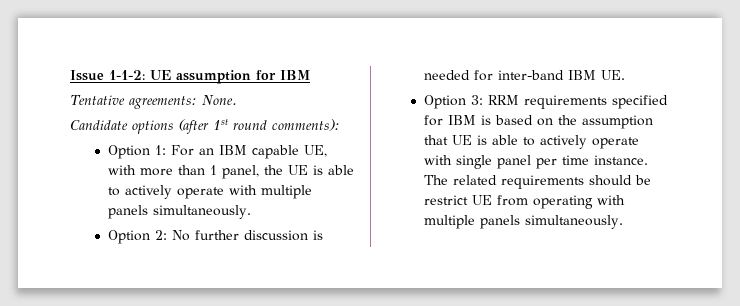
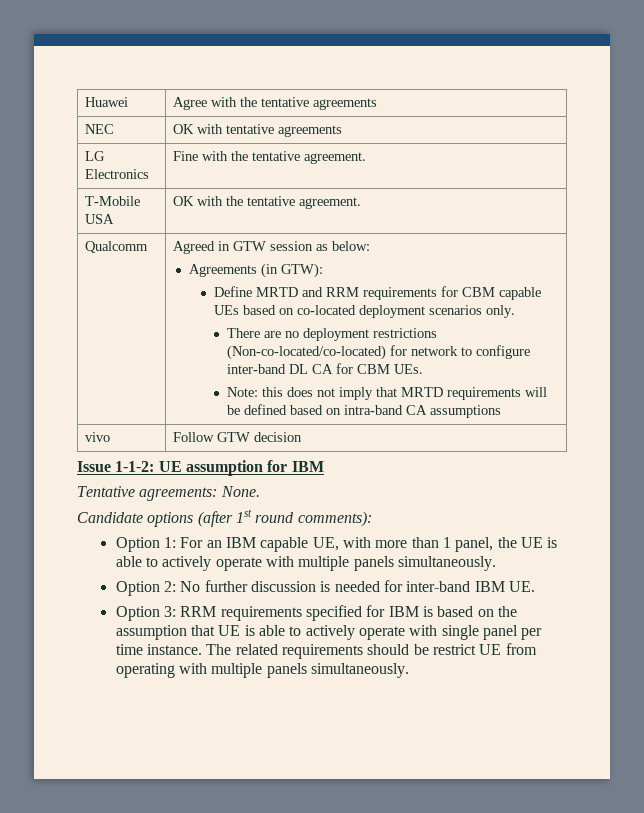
(70, 75) none -> [85,97,129,107] [173,97,378,110] [85,124,115,134] [173,124,343,137] [85,151,106,161] [85,169,150,179] [173,151,367,164] [85,196,141,206] [85,214,115,224] [173,196,362,209] [85,241,149,253] [173,241,371,254] [188,263,323,278] [214,286,542,300] [214,305,516,318] [227,328,438,341] [227,345,531,360] [227,363,424,374] [227,387,548,400] [227,404,502,418] [85,432,111,442] [173,432,303,442] Huawei | Agree with the tentative agreements // NEC | OK with tentative agreements // LG Electronics | Fine with the tentative agreement. // T-Mobile USA | OK with the tentative agreement. // Qualcomm | Agreed in GTW session as below: // Agreements (in GTW): // Define MRTD and RRM requirements for CBM capable UEs based on co-located deployment scenarios only. // There are no deployment restrictions (Non-co-located/co-located) for network to configure inter-band DL CA for CBM UEs. // Note: this does not imply that MRTD requirements will be defined based on intra-band CA assumptions // vivo | Follow GTW decision //

